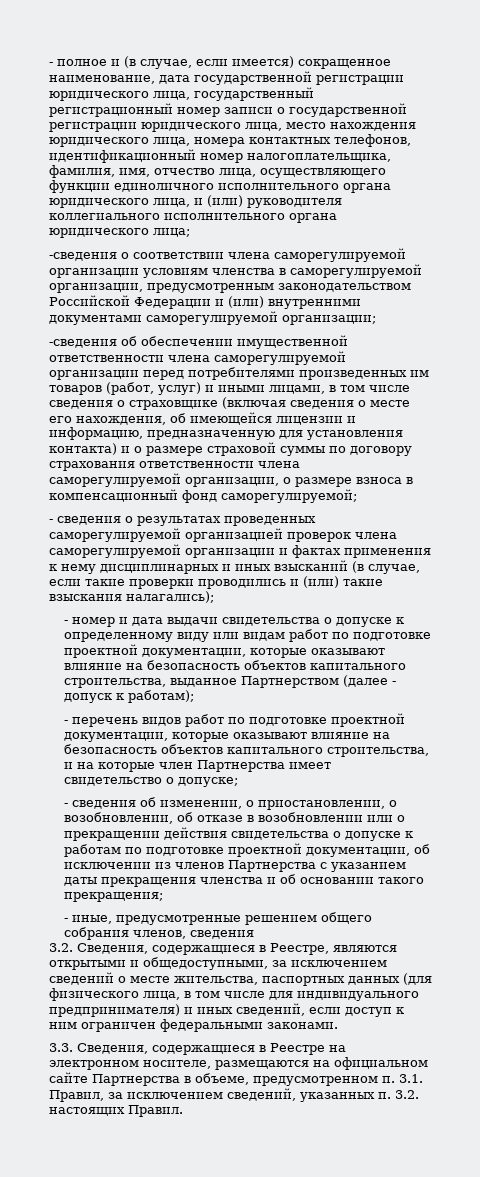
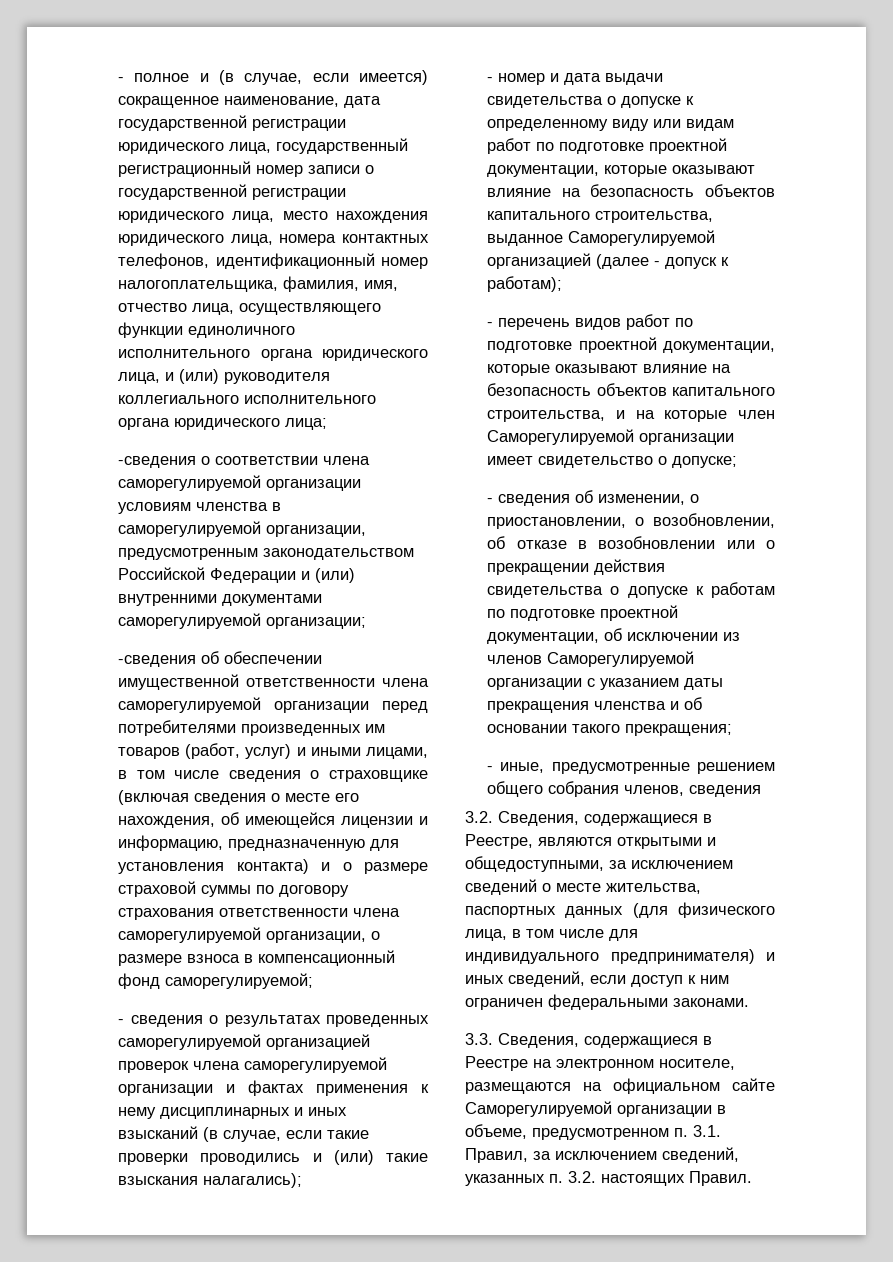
[241,676,340,688] Партнерством -> [568,230,716,246] [487,253,592,269] Саморегулируемой организацией
[197,760,286,772] Партнерства -> [487,429,735,445] Саморегулируемой организации
[228,860,317,872] Партнерства -> [547,651,695,667] [487,678,583,690] Саморегулируемой организации
[92,1074,180,1086] Партнерства -> [465,1101,712,1117] Саморегулируемой организации

